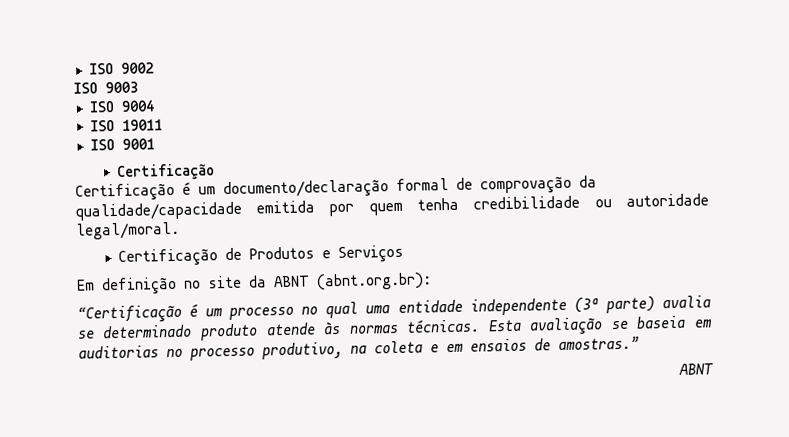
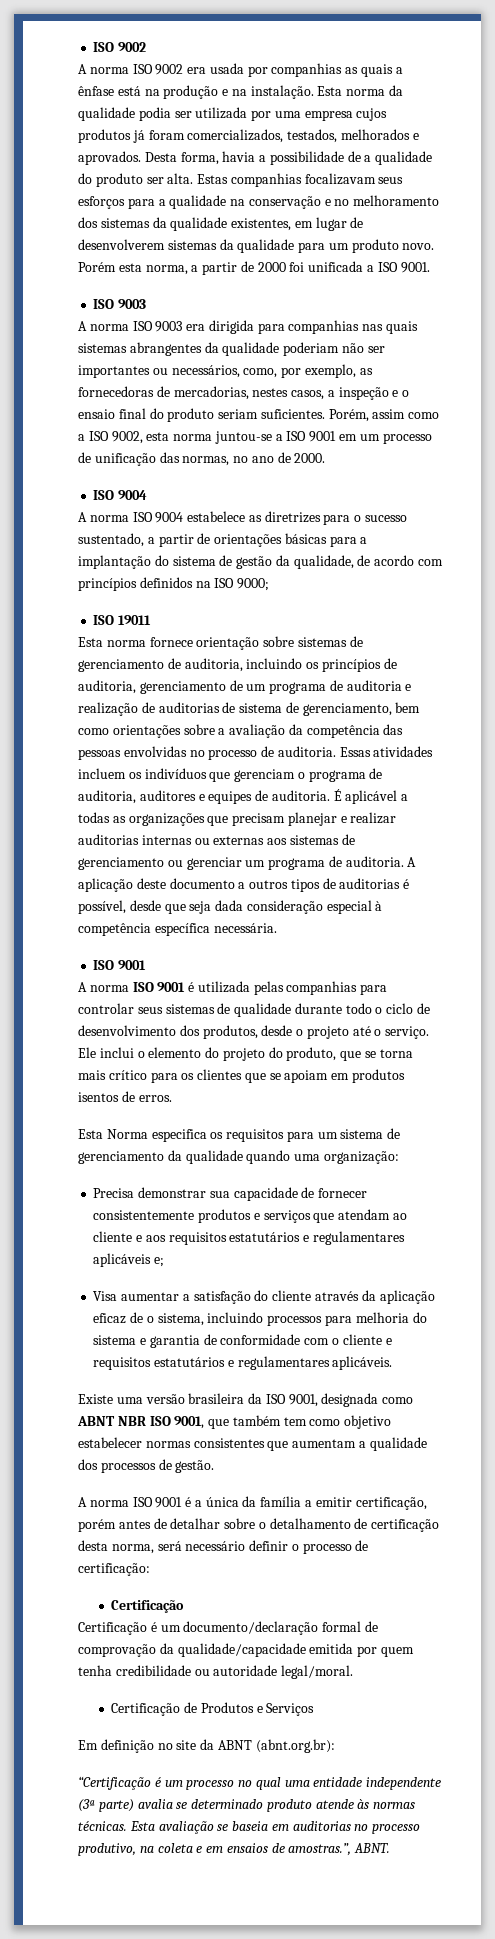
[72,81,138,94] [89,100,156,113] [90,119,164,132] [90,138,156,151] ISO 9003 // ISO 9004 // ISO 19011 // ISO 9001 -> [77,63,403,77] [77,85,403,99] [77,107,388,121] [77,129,419,143] [77,151,433,165] [77,173,404,187] [77,195,440,209] [77,217,364,231] [77,239,435,253] [77,261,430,275] [93,299,147,309] [77,320,418,334] [77,342,385,356] [77,364,373,378] [77,386,410,400] [77,408,440,422] [77,431,432,444] [77,452,326,466] [93,490,148,500] [77,511,407,525] [77,533,368,547] [77,555,443,569] [77,577,270,591] [93,615,152,625] [77,636,363,650] [77,658,397,672] [77,680,412,694] [77,702,421,716] [77,724,404,738] [77,746,434,760] [77,768,383,782] [77,789,409,804] [77,812,397,826] [77,834,355,845] [77,856,417,870] [77,878,410,892] [77,900,383,914] [77,923,277,936] [93,960,147,970] [77,981,388,995] [77,1003,430,1017] [77,1025,430,1039] [77,1047,413,1061] [77,1069,405,1083] [77,1091,172,1102] [77,1128,401,1142] [77,1150,399,1164] [93,1187,368,1201] [93,1209,408,1223] [93,1231,406,1245] [93,1253,165,1267] [93,1290,435,1304] [93,1312,427,1326] [93,1334,392,1348] [93,1356,393,1370] [77,1393,414,1407] [76,1415,392,1429] [77,1437,427,1451] [77,1459,215,1473] [77,1496,427,1510] [77,1518,440,1532] [77,1540,369,1554] [77,1563,150,1576] A norma ISO 9002 era usada por companhias as quais a ênfase está na produção e na instalação. Esta norma da qualidade podia ser utilizada por uma empresa cujos produtos já foram comercializados, testados, melhorados e aprovados. Desta forma, havia a possibilidade de a qualidade do produto ser alta. Estas companhias focalizavam seus esforços para a qualidade na conservação e no melhoramento dos sistemas da qualidade existentes, em lugar de desenvolverem sistemas da qualidade para um produto novo. Porém esta norma, a partir de 2000 foi unificada a ISO 9001. // ISO 9003 // A norma ISO 9003 era dirigida para companhias nas quais sistemas abrangentes da qualidade poderiam não ser importantes ou necessários, como, por exemplo, as fornecedoras de mercadorias, nestes casos, a inspeção e o ensaio final do produto seriam suficientes. Porém, assim como a ISO 9002, esta norma juntou-se a ISO 9001 em um processo de unificação das normas, no ano de 2000. // ISO 9004 // A norma ISO 9004 estabelece as diretrizes para o sucesso sustentado, a partir de orientações básicas para a implantação do sistema de gestão da qualidade, de acordo com princípios definidos na ISO 9000; // ISO 19011 // Esta norma fornece orientação sobre sistemas de gerenciamento de auditoria, incluindo os princípios de auditoria, gerenciamento de um programa de auditoria e realização de auditorias de sistema de gerenciamento, bem como orientações sobre a avaliação da competência das pessoas envolvidas no processo de auditoria. Essas atividades incluem os indivíduos que gerenciam o programa de auditoria, auditores e equipes de auditoria. É aplicável a todas as organizações que precisam planejar e realizar auditorias internas ou externas aos sistemas de gerenciamento ou gerenciar um programa de auditoria. A aplicação deste documento a outros tipos de auditorias é possível, desde que seja dada consideração especial à competência específica necessária. // ISO 9001 // A norma ISO 9001 é utilizada pelas companhias para controlar seus sistemas de qualidade durante todo o ciclo de desenvolvimento dos produtos, desde o projeto até o serviço. Ele inclui o elemento do projeto do produto, que se torna mais crítico para os clientes que se apoiam em produtos isentos de erros. // Esta Norma especifica os requisitos para um sistema de gerenciamento da qualidade quando uma organização: // Precisa demonstrar sua capacidade de fornecer consistentemente produtos e serviços que atendam ao cliente e aos requisitos estatutários e regulamentares aplicáveis e; // Visa aumentar a satisfação do cliente através da aplicação eficaz de o sistema, incluindo processos para melhoria do sistema e garantia de conformidade com o cliente e requisitos estatutários e regulamentares aplicáveis. // Existe uma versão brasileira da ISO 9001, designada como ABNT NBR ISO 9001, que também tem como objetivo estabelecer normas consistentes que aumentam a qualidade dos processos de gestão. // A norma ISO 9001 é a única da família a emitir certificação, porém antes de detalhar sobre o detalhamento de certificação desta norma, será necessário definir o processo de certificação:
[557,336,639,351] [678,363,714,375] amostras.” // ABNT -> [288,1843,391,1856] amostras.”, ABNT.

